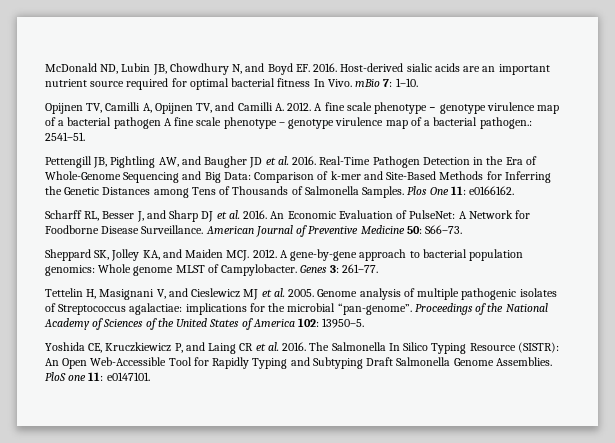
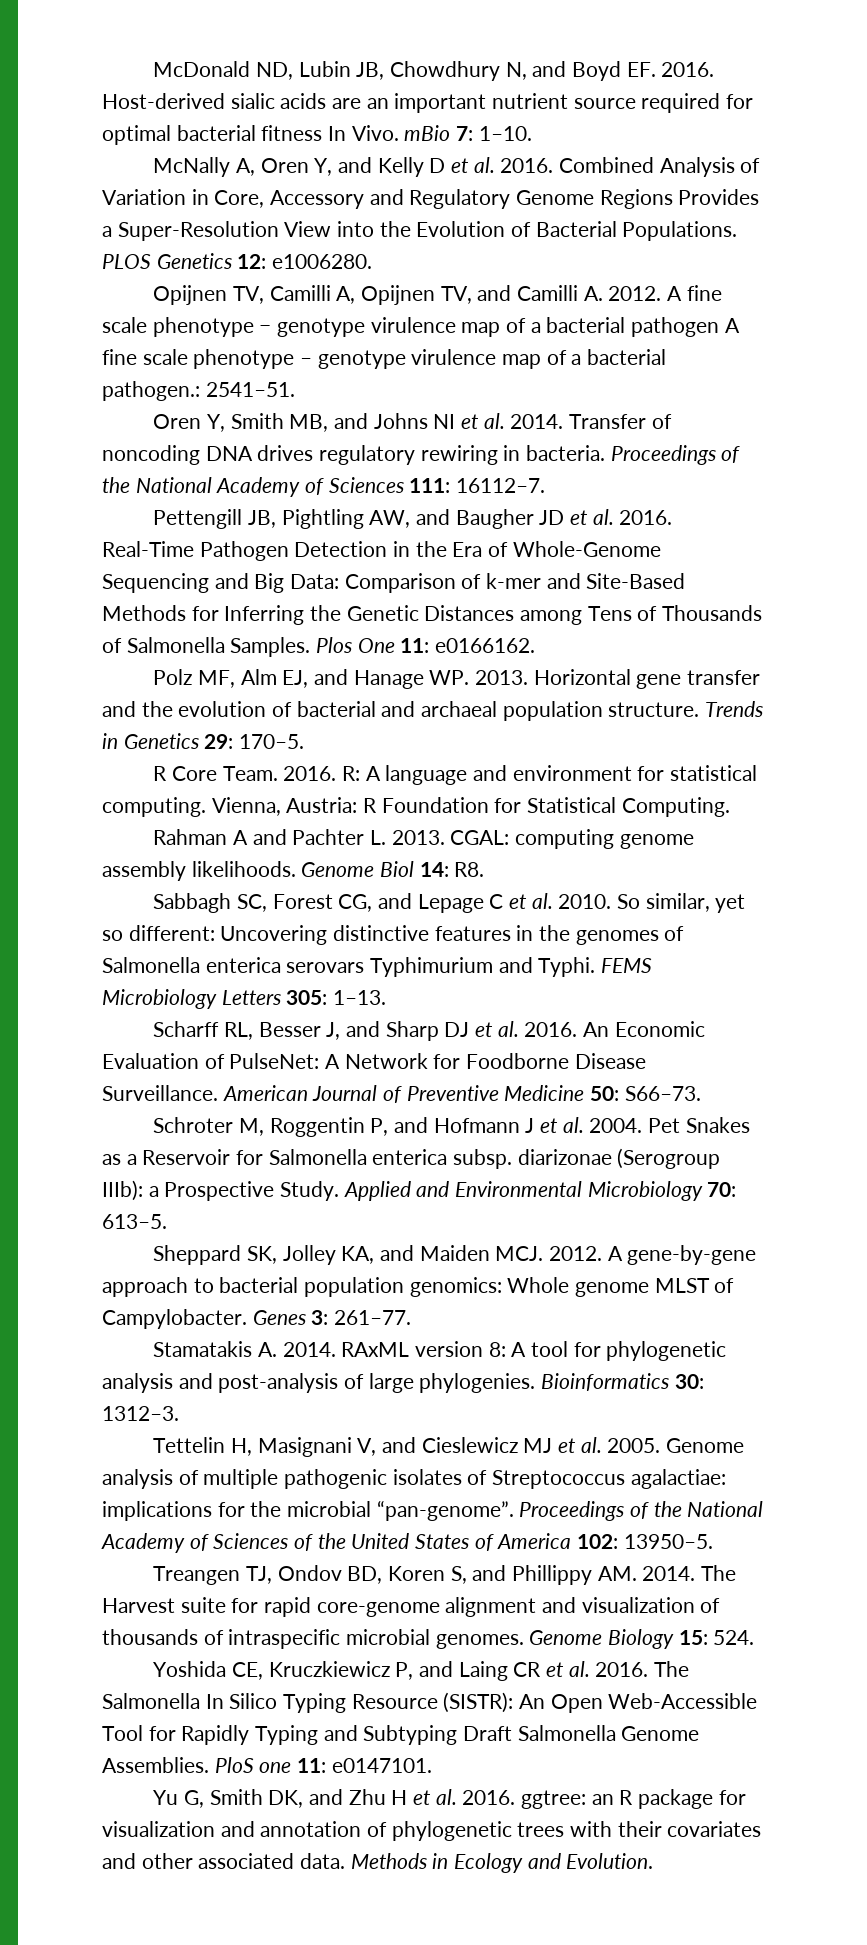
(418, 82) none -> [153,157,761,177] [102,189,760,209] [102,221,738,241] [102,253,373,269] // McNally A, Oren Y, and Kelly D et al. 2016. Combined Analysis of Variation in Core, Accessory and Regulatory Genome Regions Provides a Super-Resolution View into the Evolution of Bacterial Populations. PLOS Genetics 12: e1006280.
(85, 136) none -> [153,413,672,432] [102,445,741,465] [102,477,546,497] // Oren Y, Smith MB, and Johns NI et al. 2014. Transfer of noncoding DNA drives regulatory rewiring in bacteria. Proceedings of the National Academy of Sciences 111: 16112–7.
(515, 190) none -> [153,669,760,689] [102,701,764,721] [102,733,305,749] [153,765,757,785] [102,797,730,817] [153,829,694,849] [102,861,485,881] [153,893,746,913] [102,925,685,945] [102,957,653,977] [102,989,387,1009] // Polz MF, Alm EJ, and Hanage WP. 2013. Horizontal gene transfer and the evolution of bacterial and archaeal population structure. Trends in Genetics 29: 170–5. // R Core Team. 2016. R: A language and environment for statistical computing. Vienna, Austria: R Foundation for Statistical Computing. // Rahman A and Pachter L. 2013. CGAL: computing genome assembly likelihoods. Genome Biol 14: R8. // Sabbagh SC, Forest CG, and Lepage C et al. 2010. So similar, yet so different: Uncovering distinctive features in the genomes of Salmonella enterica serovars Typhimurium and Typhi. FEMS Microbiology Letters 305: 1–13.
(463, 229) none -> [153,1117,750,1137] [102,1148,721,1169] [102,1180,737,1201] [102,1214,167,1229] // Schroter M, Roggentin P, and Hofmann J et al. 2004. Pet Snakes as a Reservoir for Salmonella enterica subsp. diarizonae (Serogroup IIIb): a Prospective Study. Applied and Environmental Microbiology 70: 613–5.
(378, 268) none -> [153,1341,727,1361] [102,1373,704,1393] [102,1406,179,1421] // Stamatakis A. 2014. RAxML version 8: A tool for phylogenetic analysis and post-analysis of large phylogenies. Bioinformatics 30: 1312–3.
(365, 323) none -> [153,1565,736,1585] [102,1597,721,1617] [102,1629,755,1649] // Treangen TJ, Ondov BD, Koren S, and Phillippy AM. 2014. The Harvest suite for rapid core-genome alignment and visualization of thousands of intraspecific microbial genomes. Genome Biology 15: 524.
(150, 376) none -> [153,1789,746,1809] [102,1821,762,1841] [102,1853,654,1873] // Yu G, Smith DK, and Zhu H et al. 2016. ggtree: an R package for visualization and annotation of phylogenetic trees with their covariates and other associated data. Methods in Ecology and Evolution.

